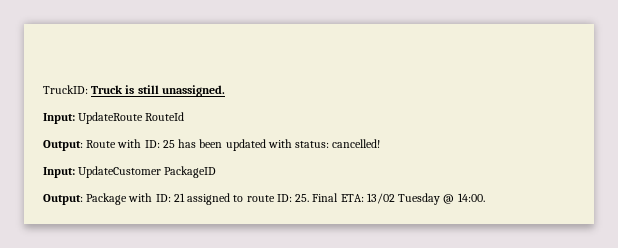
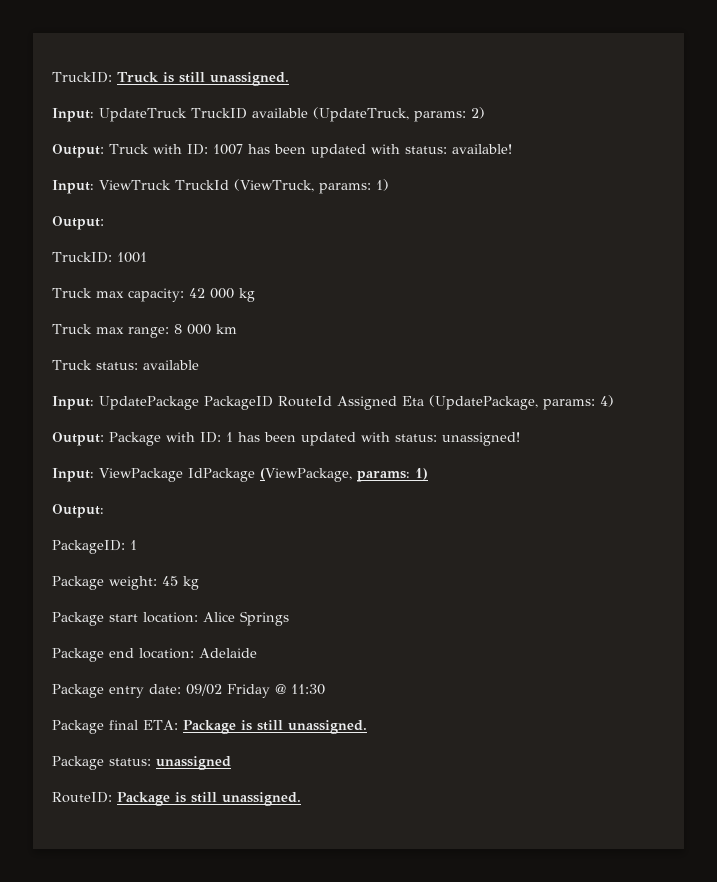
[78,112,185,124] [43,139,381,151] [43,166,217,178] [43,193,485,205] UpdateRoute RouteId // Output: Route with ID: 25 has been updated with status: cancelled! // Input: UpdateCustomer PackageID // Output: Package with ID: 21 assigned to route ID: 25. Final ETA: 13/02 Tuesday @ 14:00. -> [99,107,485,122] [52,144,512,158] [52,179,389,194] [52,216,104,230] [52,252,147,263] [52,288,255,302] [52,324,237,338] [52,360,199,370] [52,395,614,410] [52,432,520,446] [52,468,428,482] [52,504,104,518] [52,540,137,554] [52,576,199,590] [52,611,289,626] [52,648,257,662] [52,684,325,698] [52,720,367,734] [52,756,231,770] [52,792,301,806] UpdateTruck TruckID available (UpdateTruck, params: 2) // Output: Truck with ID: 1007 has been updated with status: available! // Input: ViewTruck TruckId (ViewTruck, params: 1) // Output: // TruckID: 1001 // Truck max capacity: 42 000 kg // Truck max range: 8 000 km // Truck status: available // Input: UpdatePackage PackageID RouteId Assigned Eta (UpdatePackage, params: 4) // Output: Package with ID: 1 has been updated with status: unassigned! // Input: ViewPackage IdPackage (ViewPackage, params: 1) // Output: // PackageID: 1 // Package weight: 45 kg // Package start location: Alice Springs // Package end location: Adelaide // Package entry date: 09/02 Friday @ 11:30 // Package final ETA: Package is still unassigned. // Package status: unassigned // RouteID: Package is still unassigned.

